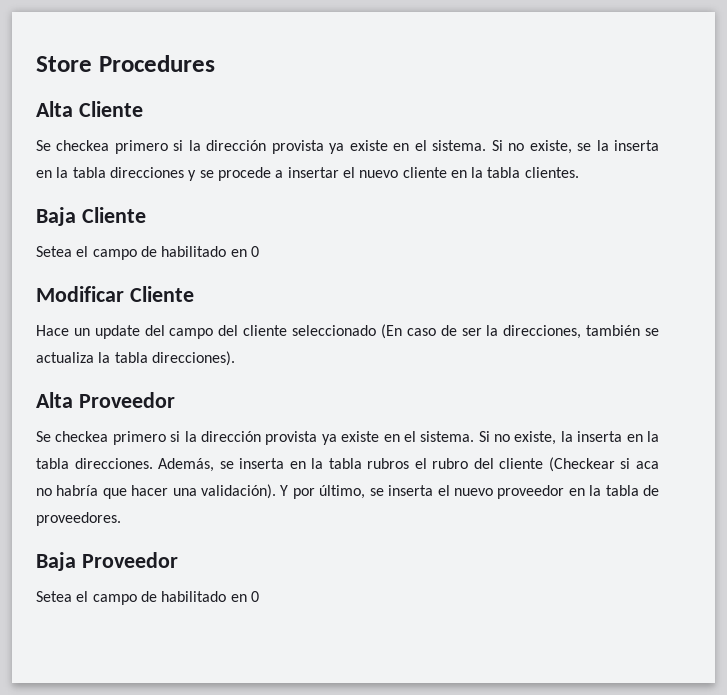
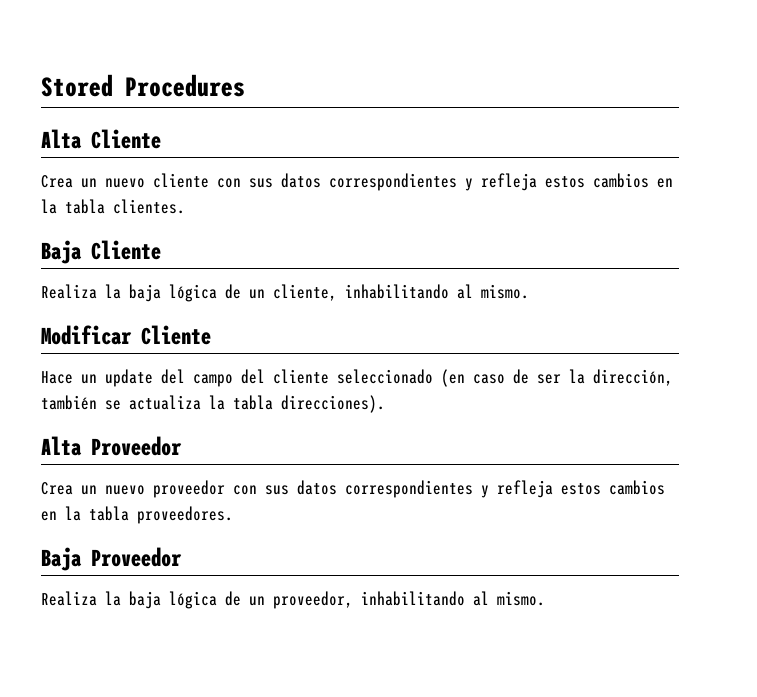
[36,56,92,72] Store -> [41,74,113,97] Stored
[36,140,659,154] [36,167,447,181] Se checkea primero si la dirección provista ya existe en el sistema. Si no existe, se la inserta en la tabla direcciones y se procede a insertar el nuevo cliente -> [41,173,649,191] Crea un nuevo cliente con sus datos correspondientes y refleja estos cambios
[36,246,259,260] Setea el campo de habilitado en 0 -> [41,284,529,302] Realiza la baja lógica de un cliente, inhabilitando al mismo.
[380,324,402,339] (En -> [441,369,465,387] (en
[503,325,582,339] direcciones, -> [593,369,673,386] dirección,
[36,431,660,445] [36,457,660,472] [36,484,659,499] [36,512,121,526] [36,552,178,571] [36,591,259,605] Se checkea primero si la dirección provista ya existe en el sistema. Si no existe, la inserta en la tabla direcciones. Además, se inserta en la tabla rubros el rubro del cliente (Checkear si aca no habría que hacer una validación). Y por último, se inserta el nuevo proveedor en la tabla de proveedores. // Baja Proveedor // Setea el campo de habilitado en 0 -> [41,480,665,498] [41,506,233,524] [41,547,182,571] [41,591,545,609] Crea un nuevo proveedor con sus datos correspondientes y refleja estos cambios en la tabla proveedores. // Baja Proveedor // Realiza la baja lógica de un proveedor, inhabilitando al mismo.

